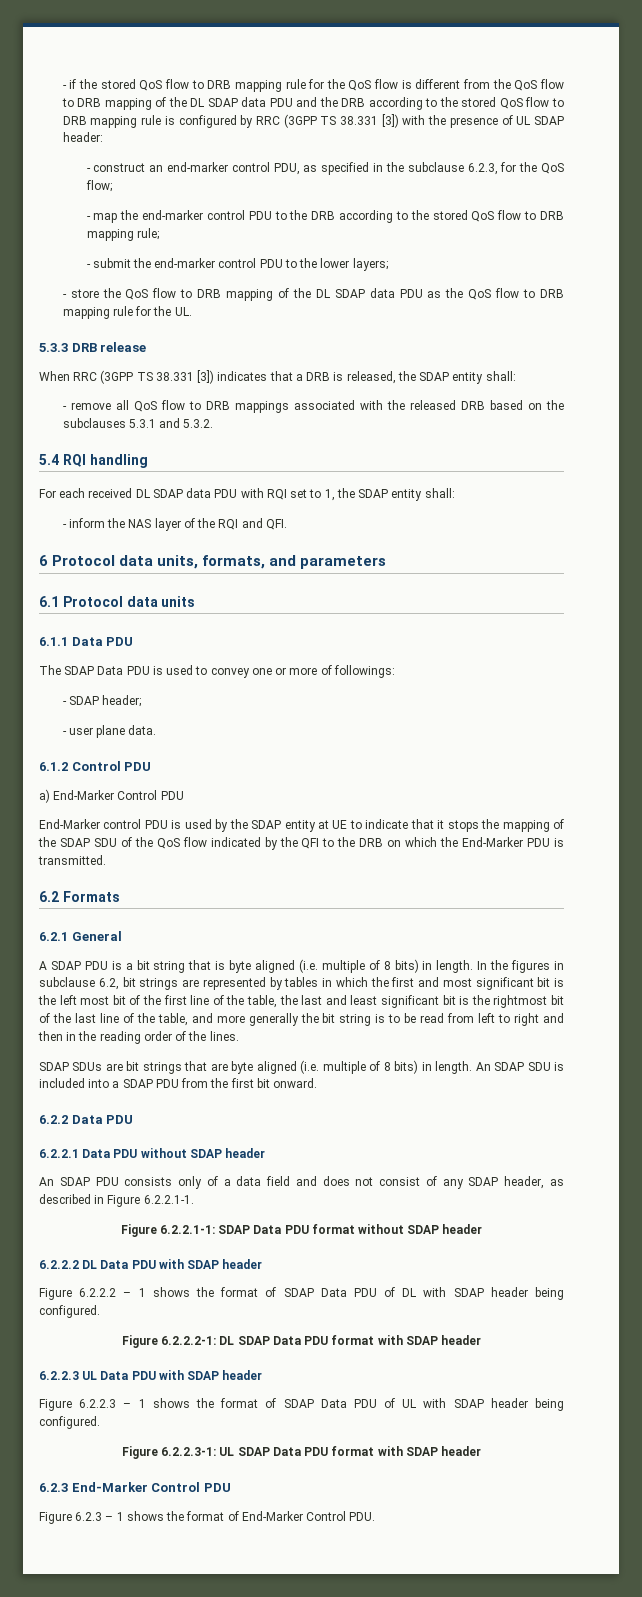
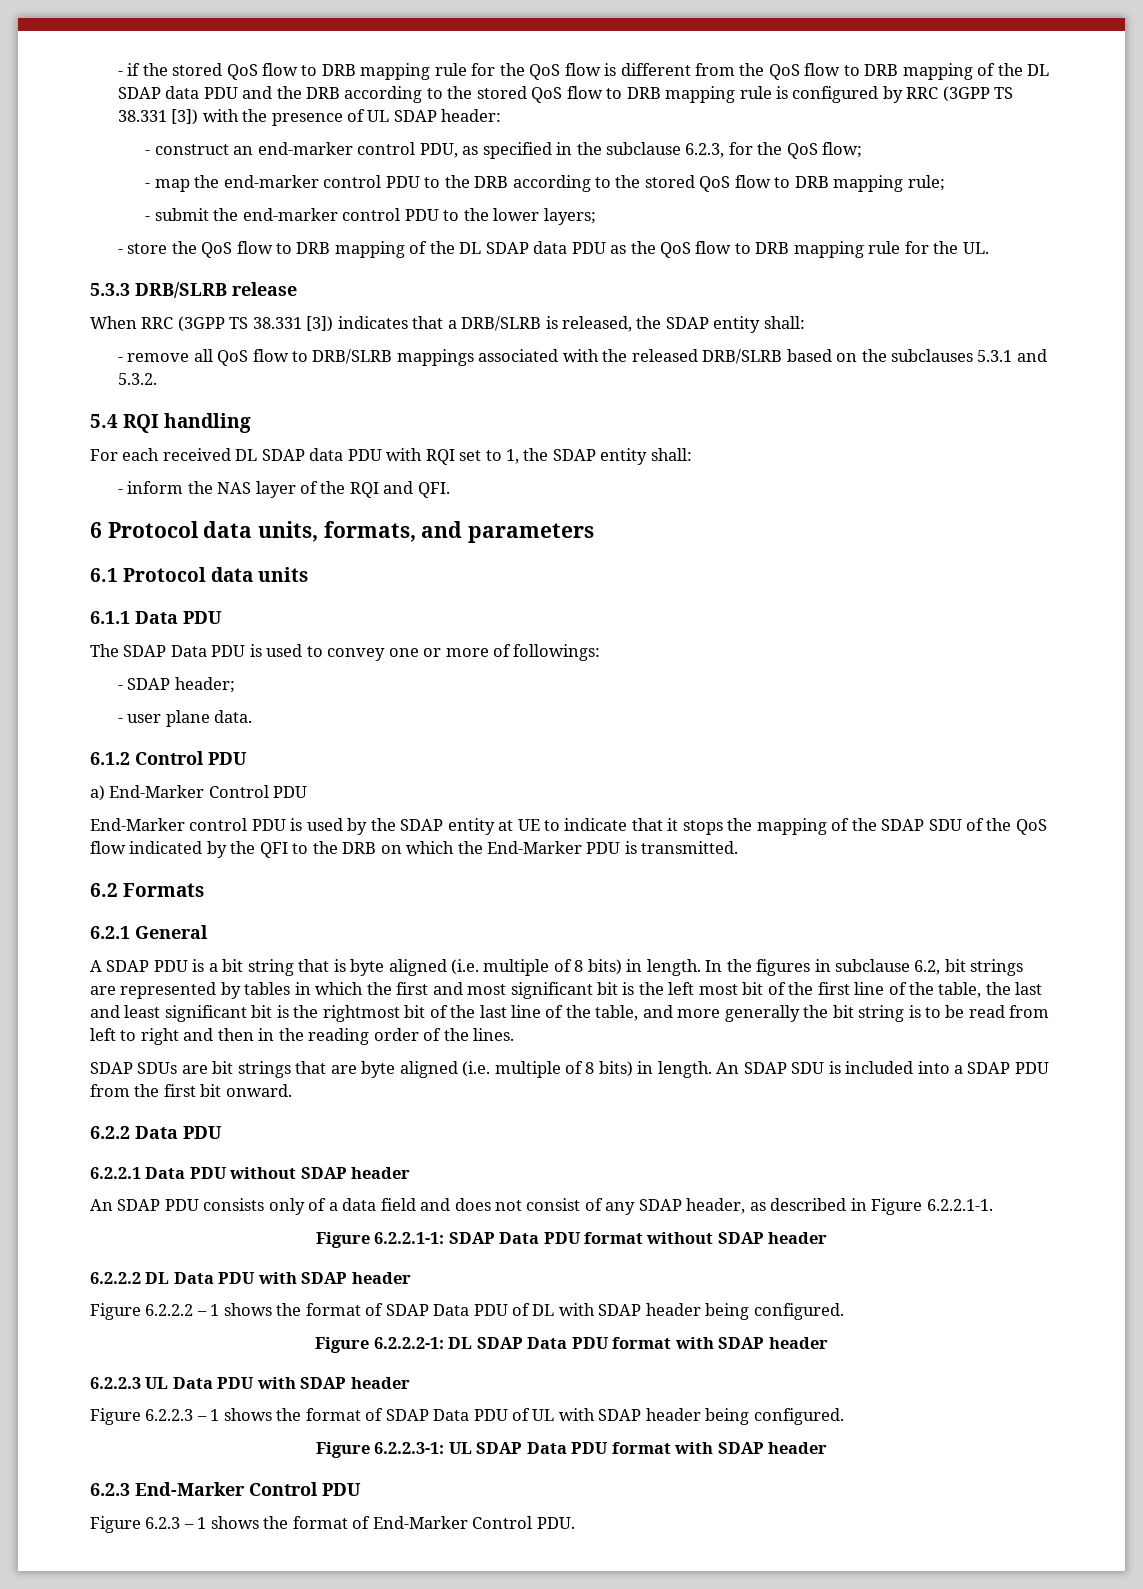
[71,343,97,352] DRB -> [135,282,227,298] DRB/SLRB
[306,372,331,381] DRB -> [461,316,542,331] DRB/SLRB
[205,401,230,410] DRB -> [312,349,393,364] DRB/SLRB
[460,401,485,410] DRB -> [702,349,783,364] DRB/SLRB

